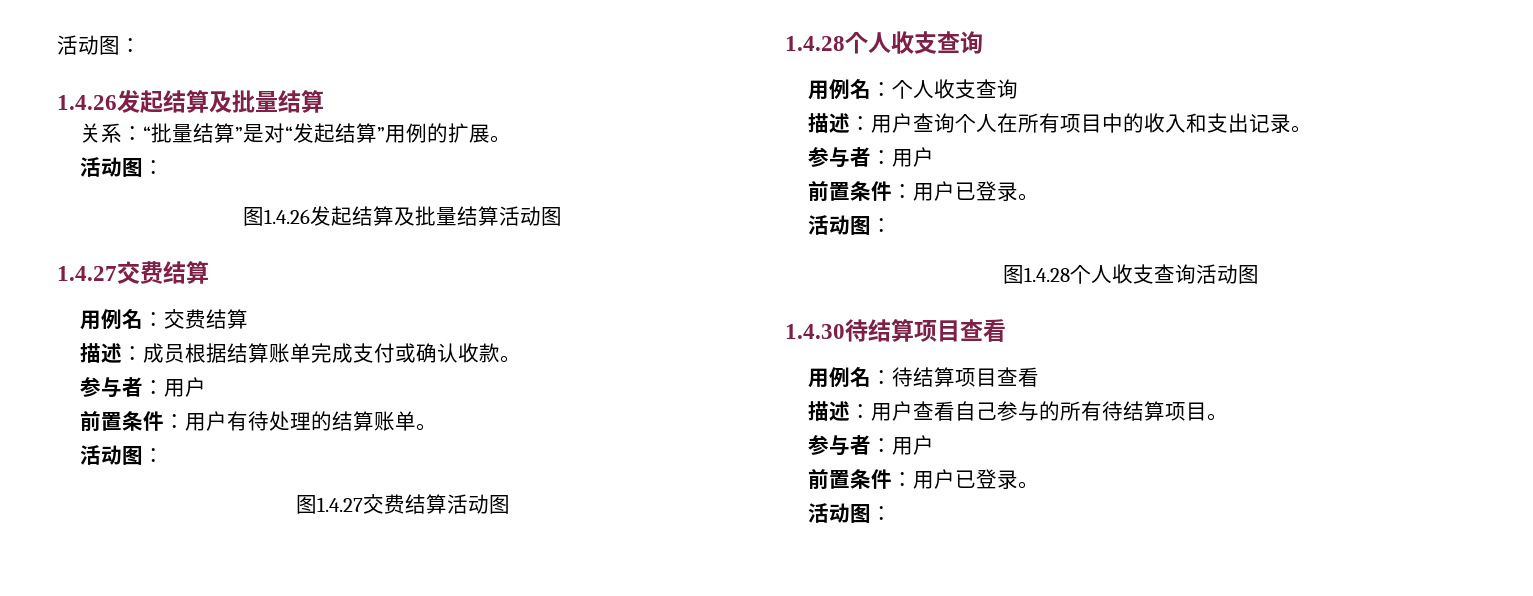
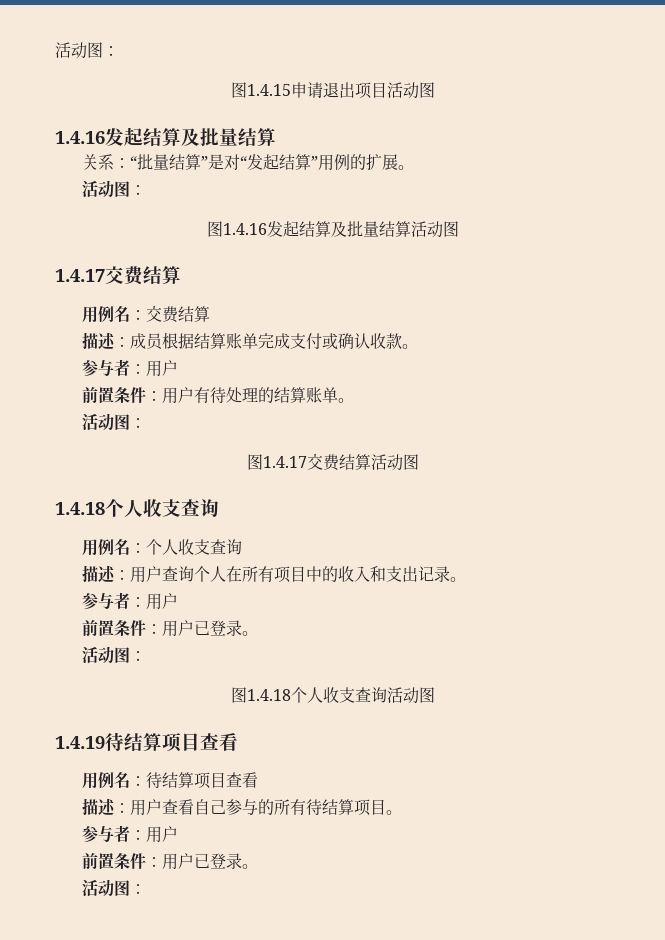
[57,35,141,55] [57,95,117,110] 活动图： // 1.4.26 -> [55,42,119,59] [230,82,435,99] [55,131,105,144] 活动图： // 图1.4.15申请退出项目活动图 // 1.4.16
[264,209,310,224] 1.4.26 -> [222,223,267,235] 1.4.16
[57,266,117,281] 1.4.27 -> [55,269,105,282] 1.4.17
[316,497,363,512] 1.4.27 -> [262,456,307,468] 1.4.17
[785,36,845,51] 1.4.28 -> [55,502,105,515] 1.4.18
[1023,267,1070,282] 1.4.28 -> [246,689,291,701] 1.4.18
[785,324,845,339] 1.4.30 -> [55,736,105,749] 1.4.19

